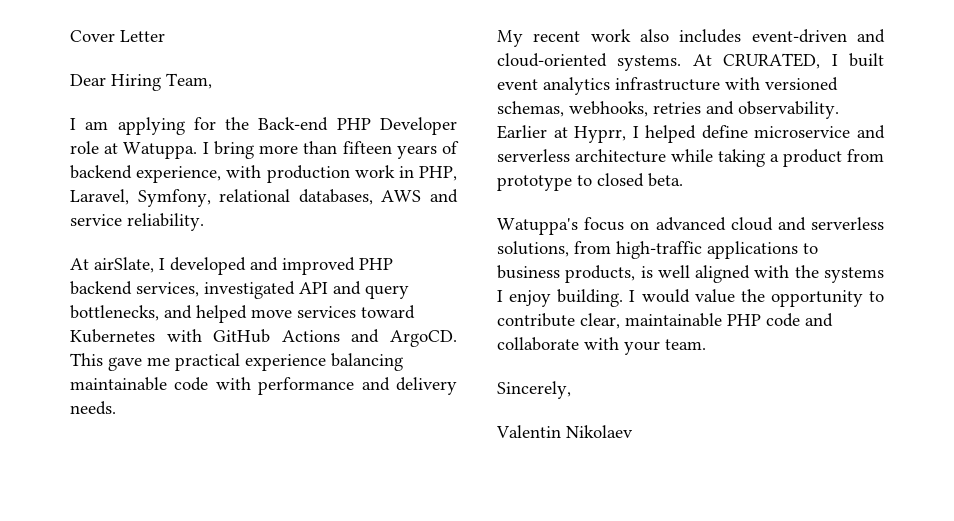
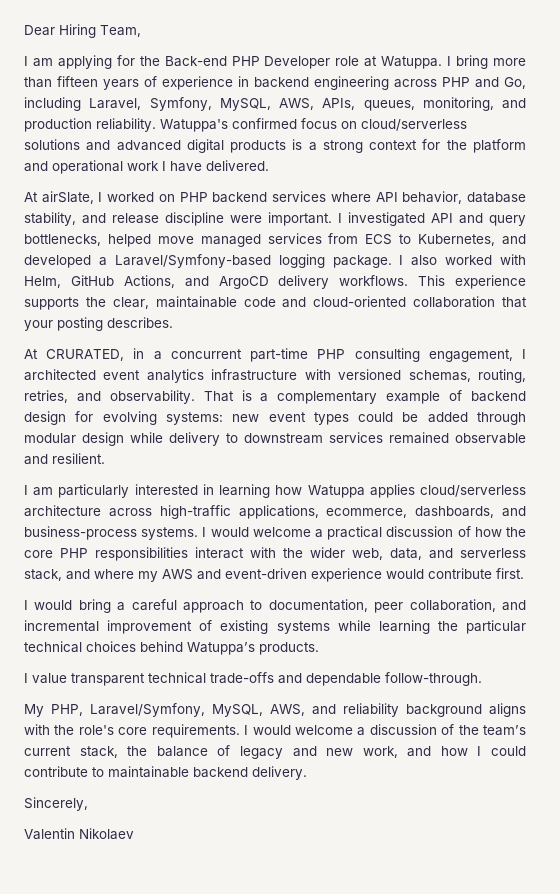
[70,30,165,42] Cover Letter // -> (24, 30) none
[70,165,458,183] [70,189,458,207] [70,213,204,231] [70,257,393,275] [70,281,199,297] backend experience, with production work in PHP, Laravel, Symfony, relational databases, AWS and service reliability. // At airSlate, I developed and improved PHP backend services, -> [162,76,526,90] [24,97,526,111] [24,118,467,132] [24,139,526,153] [24,160,269,174] [24,191,526,204] [24,212,342,226] experience in backend engineering across PHP and Go, including Laravel, Symfony, MySQL, AWS, APIs, queues, monitoring, and production reliability. Watuppa's confirmed focus on cloud/serverless solutions and advanced digital products is a strong context for the platform and operational work I have delivered. // At airSlate, I worked on PHP backend services where API behavior, database stability, and release discipline were important. I
[164,305,192,319] and -> (101, 240) none
[297,305,415,319] [70,329,457,347] [70,353,403,371] [70,377,457,395] [70,401,116,415] [497,29,885,47] [497,53,884,71] services toward Kubernetes with GitHub Actions and ArgoCD. This gave me practical experience balancing maintainable code with performance and delivery needs. // My recent work also includes event-driven and cloud-oriented systems. At CRURATED, I built -> [200,233,527,247] [24,254,526,268] [24,275,526,289] [24,296,527,310] [24,317,173,331] [24,348,526,362] [24,369,96,381] managed services from ECS to Kubernetes, and developed a Laravel/Symfony-based logging package. I also worked with Helm, GitHub Actions, and ArgoCD delivery workflows. This experience supports the clear, maintainable code and cloud-oriented collaboration that your posting describes. // At CRURATED, in a concurrent part-time PHP consulting engagement, I architected
[569,101,839,119] [497,125,885,143] [497,149,884,167] [497,173,683,191] [497,217,884,235] [497,241,818,259] [497,265,884,283] [497,289,884,307] [497,313,833,329] [497,337,706,355] webhooks, retries and observability. Earlier at Hyprr, I helped define microservice and serverless architecture while taking a product from prototype to closed beta. // Watuppa's focus on advanced cloud and serverless solutions, from high-traffic applications to business products, is well aligned with the systems I enjoy building. I would value the opportunity to contribute clear, maintainable PHP code and collaborate with your team. -> [478,369,526,383] [24,390,526,404] [24,411,526,425] [24,432,526,446] [24,453,105,465] [24,484,526,498] [24,505,526,519] [24,526,526,540] [24,547,526,561] [24,568,524,582] [24,599,526,613] [24,620,526,634] [24,641,319,655] [24,672,482,686] [24,703,526,717] [24,724,527,738] [24,745,526,759] [24,766,307,780] routing, retries, and observability. That is a complementary example of backend design for evolving systems: new event types could be added through modular design while delivery to downstream services remained observable and resilient. // I am particularly interested in learning how Watuppa applies cloud/serverless architecture across high-traffic applications, ecommerce, dashboards, and business-process systems. I would welcome a practical discussion of how the core PHP responsibilities interact with the wider web, data, and serverless stack, and where my AWS and event-driven experience would contribute first. // I would bring a careful approach to documentation, peer collaboration, and incremental improvement of existing systems while learning the particular technical choices behind Watuppa’s products. // I value transparent technical trade-offs and dependable follow-through. // My PHP, Laravel/Symfony, MySQL, AWS, and reliability background aligns with the role's core requirements. I would welcome a discussion of the team’s current stack, the balance of legacy and new work, and how I could contribute to maintainable backend delivery.

